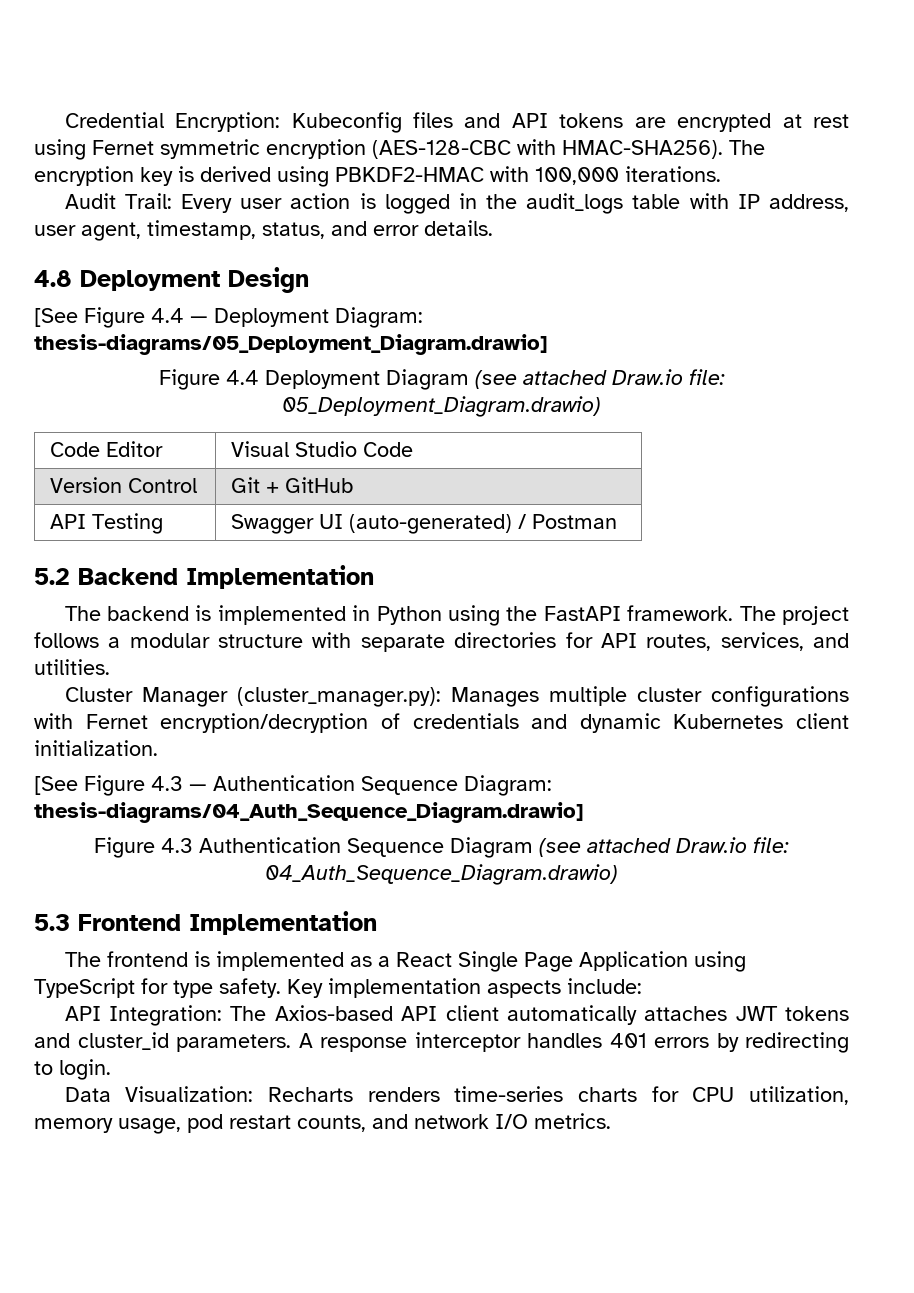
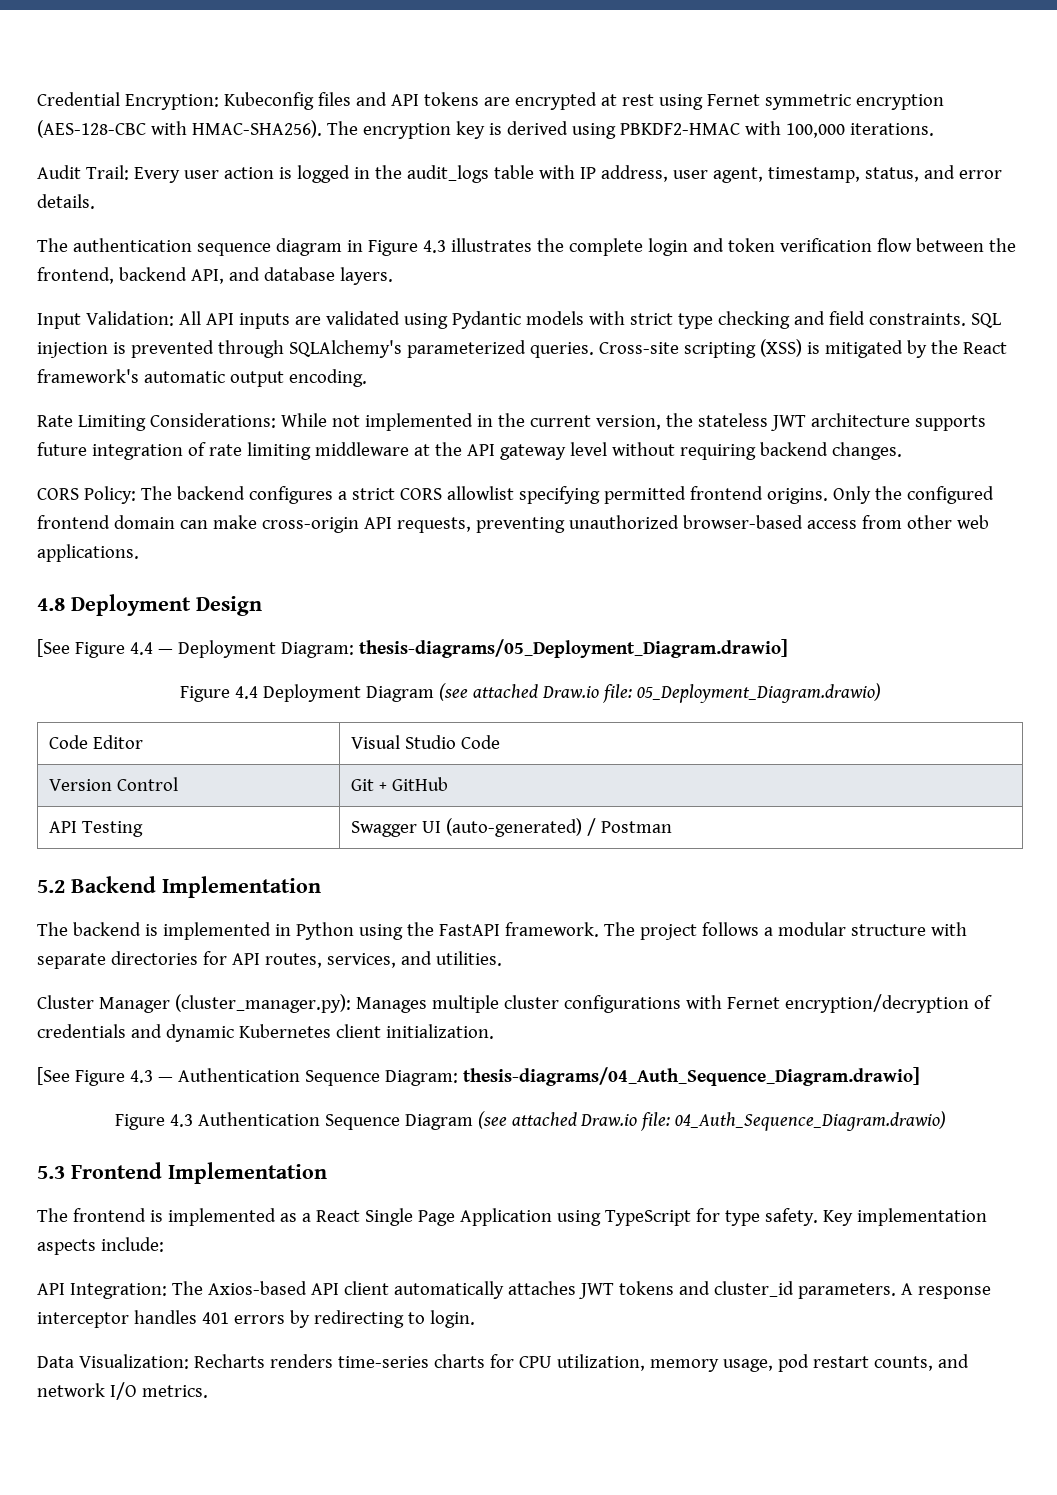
(493, 228) none -> [37,238,1016,256] [37,267,393,285] [37,311,1001,329] [37,339,1007,358] [37,369,367,387] [37,413,986,431] [37,442,902,460] [37,486,994,504] [37,515,989,533] [37,544,139,562] // The authentication sequence diagram in Figure 4.3 illustrates the complete login and token verification flow between the frontend, backend API, and database layers. // Input Validation: All API inputs are validated using Pydantic models with strict type checking and field constraints. SQL injection is prevented through SQLAlchemy's parameterized queries. Cross-site scripting (XSS) is mitigated by the React framework's automatic output encoding. // Rate Limiting Considerations: While not implemented in the current version, the stateless JWT architecture supports future integration of rate limiting middleware at the API gateway level without requiring backend changes. // CORS Policy: The backend configures a strict CORS allowlist specifying permitted frontend origins. Only the configured frontend domain can make cross-origin API requests, preventing unauthorized browser-based access from other web applications.

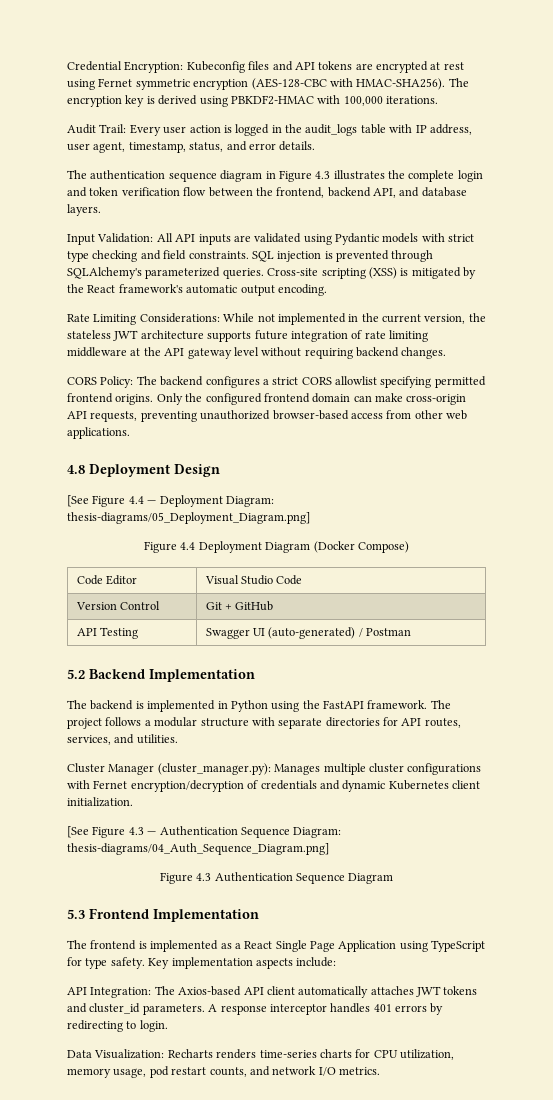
[358,639,788,658] thesis-diagrams/05_Deployment_Diagram.drawio] -> [67,512,310,524] thesis-diagrams/05_Deployment_Diagram.png]
[439,683,881,703] (see attached Draw.io file: 05_Deployment_Diagram.drawio) -> [313,541,409,553] (Docker Compose)
[462,1067,920,1086] thesis-diagrams/04_Auth_Sequence_Diagram.drawio] -> [67,843,329,855] thesis-diagrams/04_Auth_Sequence_Diagram.png]
[477,1111,947,1131] (see attached Draw.io file: 04_Auth_Sequence_Diagram.drawio) -> (394, 878) none

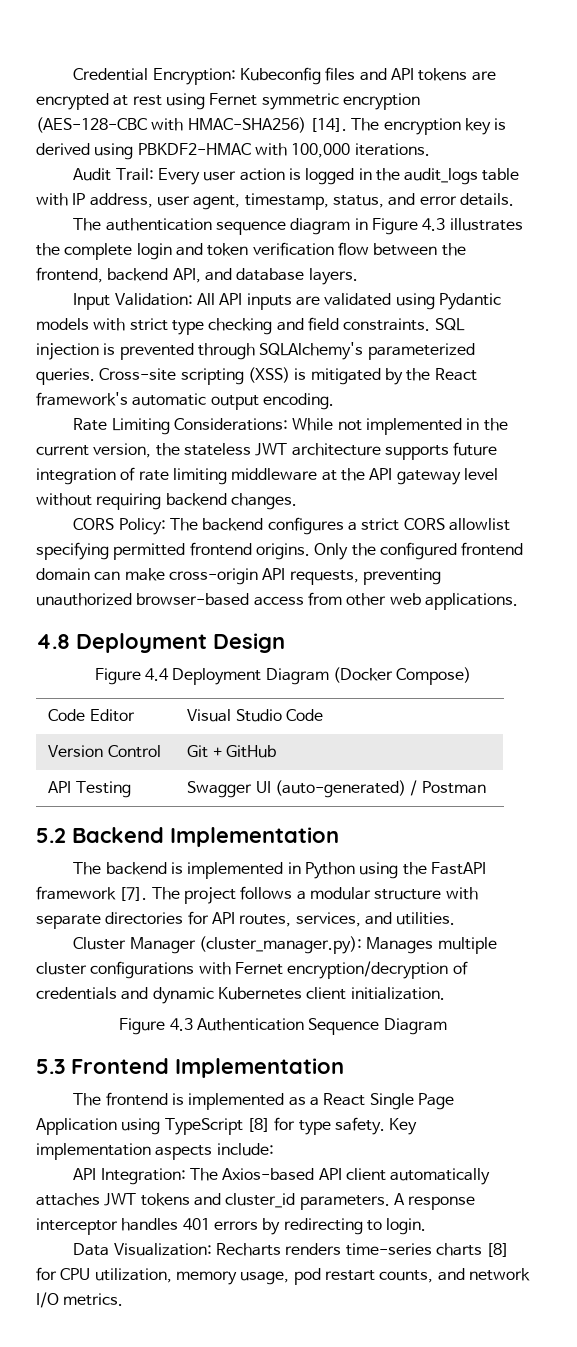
[356,78,446,90] HMAC-SHA256). -> [187,117,347,133] HMAC-SHA256) [14].
[67,495,274,507] [67,512,310,524] // [See Figure 4.4 — Deployment Diagram: thesis-diagrams/05_Deployment_Diagram.png] -> (285, 643) none
[367,700,428,709] framework. -> [36,886,148,901] framework [7].
[67,826,342,838] [67,843,329,855] // [See Figure 4.3 — Authentication Sequence Diagram: thesis-diagrams/04_Auth_Sequence_Diagram.png] -> (445, 993) none
(486, 946) none -> [246,1118,270,1132] [8]
(352, 1053) none -> [486,1243,510,1257] [8]

